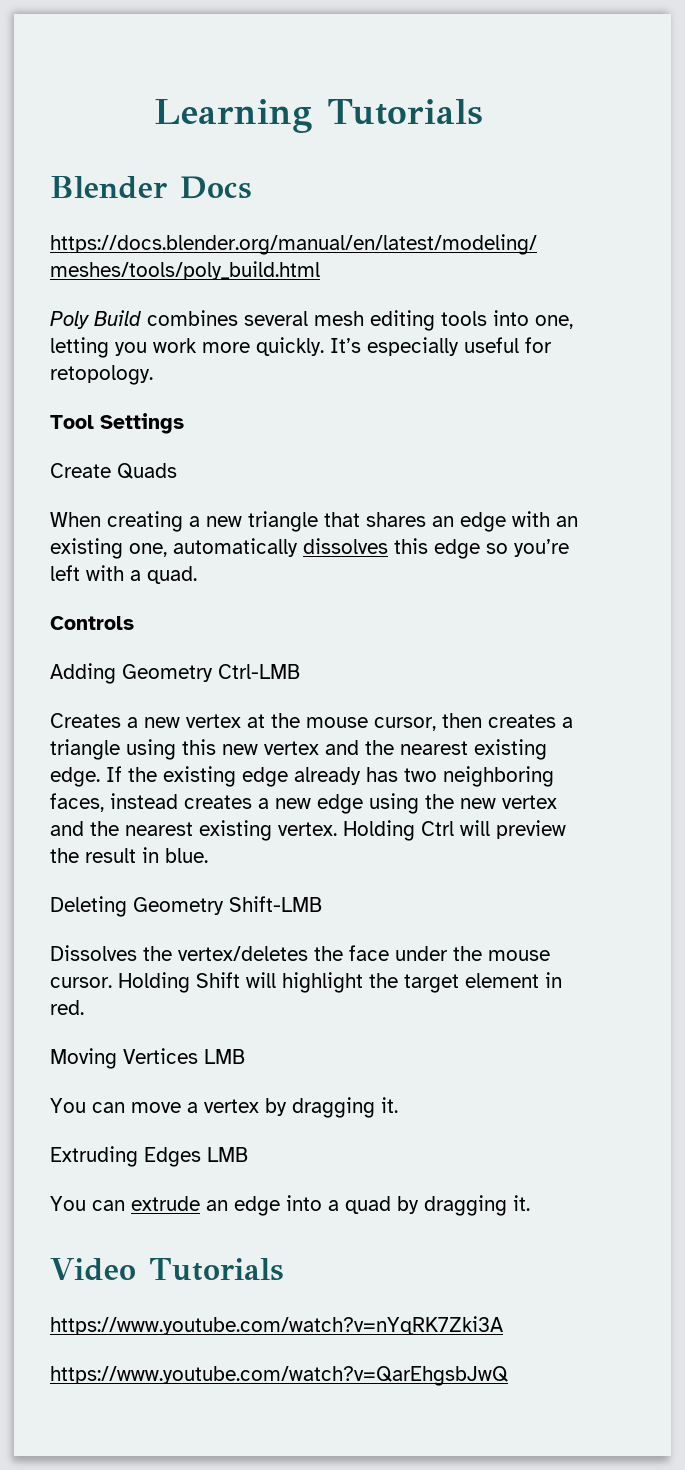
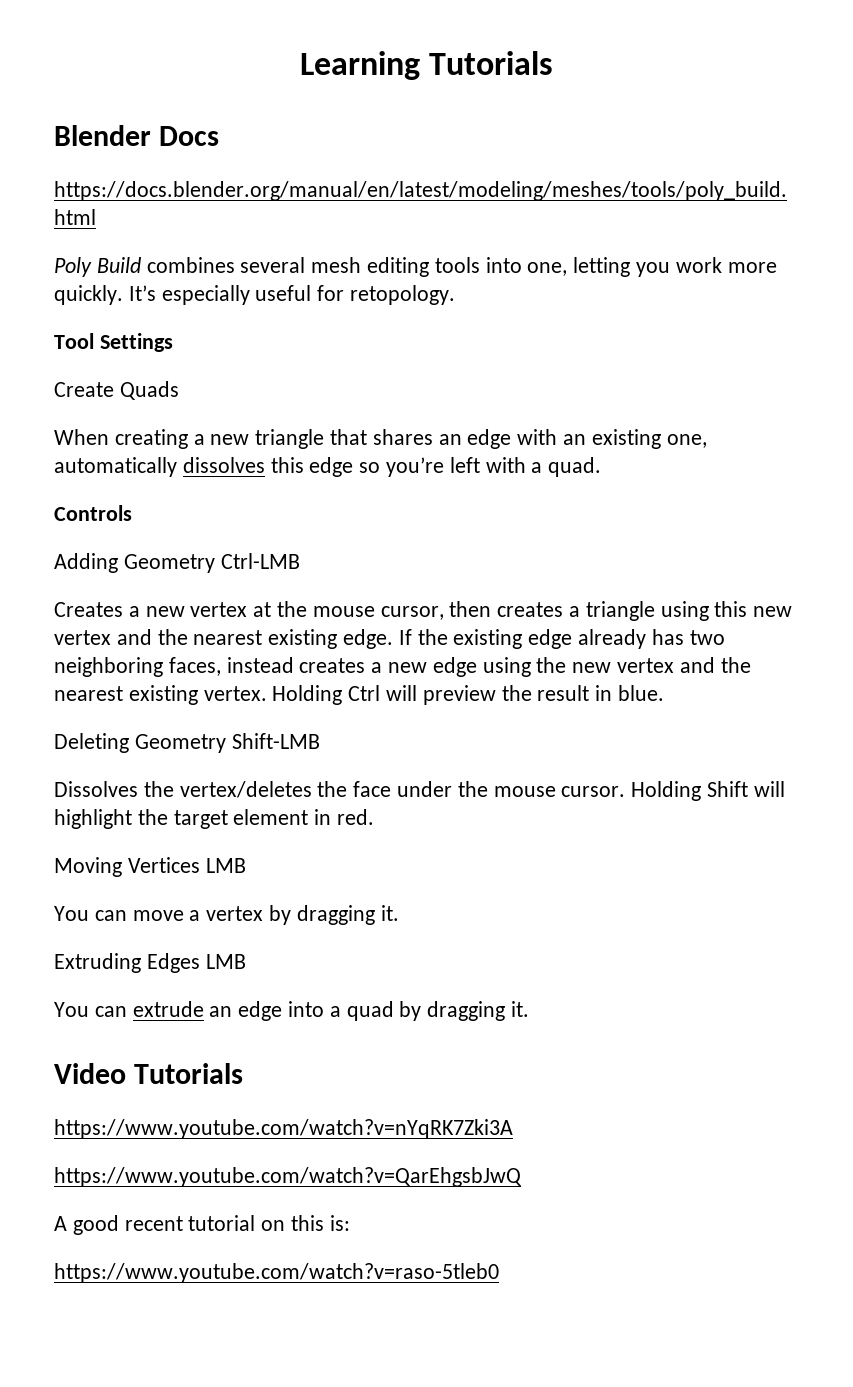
(508, 1376) none -> [54,1215,350,1235] [54,1263,499,1283] // A good recent tutorial on this is: // https://www.youtube.com/watch?v=raso-5tleb0

